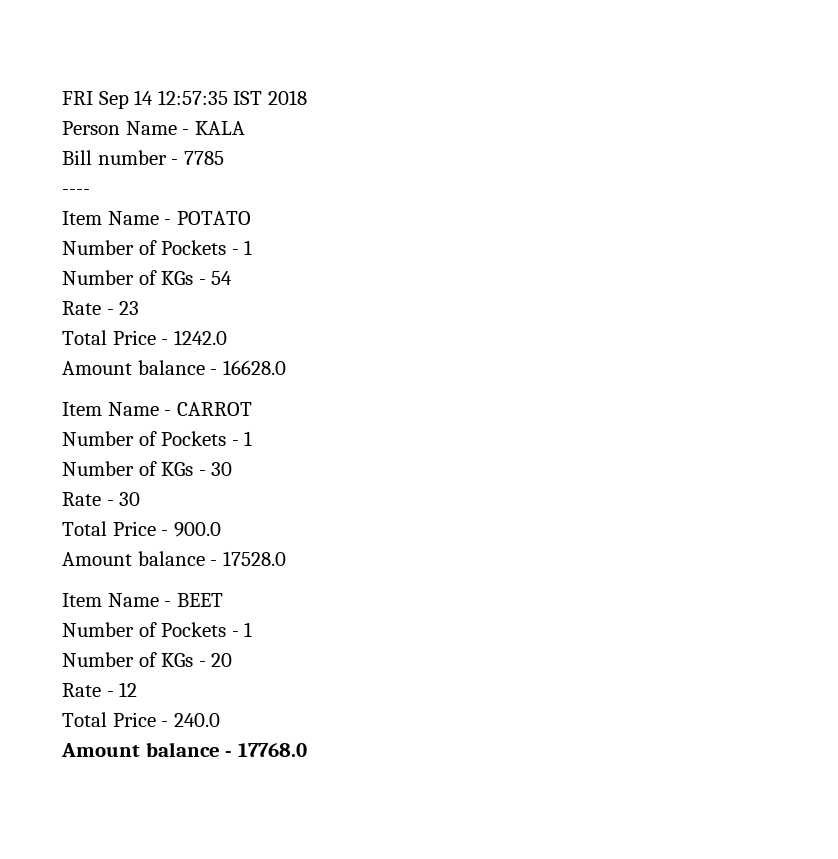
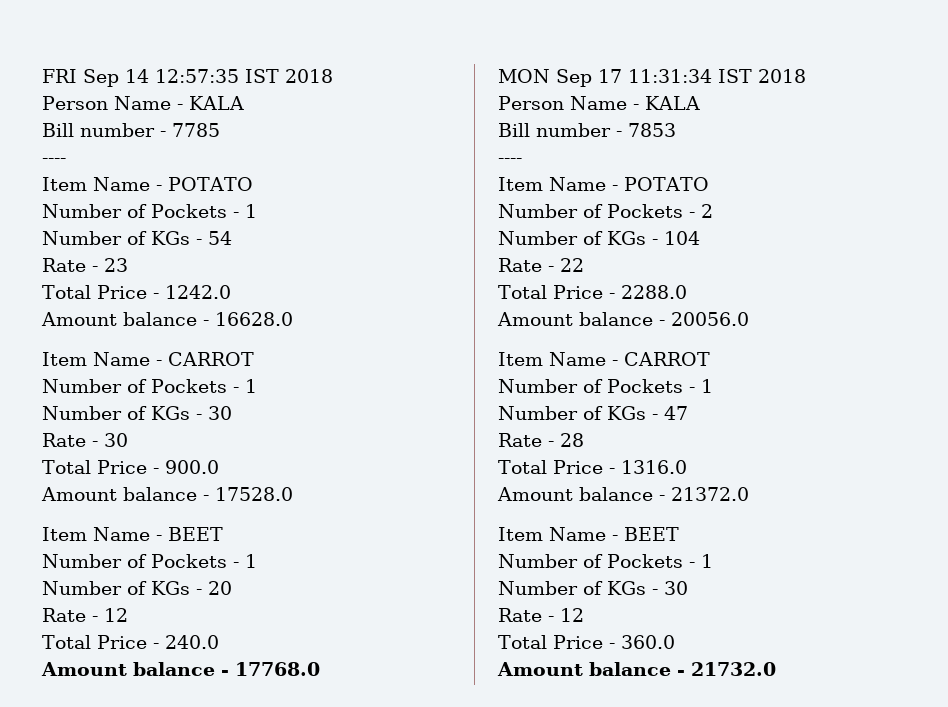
(307, 750) none -> [498,69,806,87] [498,96,700,110] [498,123,676,137] [498,158,522,164] [498,177,709,191] [498,204,713,218] [498,231,700,245] [498,258,584,272] [498,285,687,299] [497,312,749,326] [498,352,710,366] [498,379,713,393] [498,406,688,420] [498,433,584,447] [498,460,687,474] [497,487,749,501] [498,527,679,541] [498,554,713,568] [498,581,688,595] [498,608,584,622] [498,635,675,649] [497,662,776,676] // MON Sep 17 11:31:34 IST 2018 // Person Name - KALA // Bill number - 7853 // ---- // Item Name - POTATO // Number of Pockets - 2 // Number of KGs - 104 // Rate - 22 // Total Price - 2288.0 // Amount balance - 20056.0 // Item Name - CARROT // Number of Pockets - 1 // Number of KGs - 47 // Rate - 28 // Total Price - 1316.0 // Amount balance - 21372.0 // Item Name - BEET // Number of Pockets - 1 // Number of KGs - 30 // Rate - 12 // Total Price - 360.0 // Amount balance - 21732.0

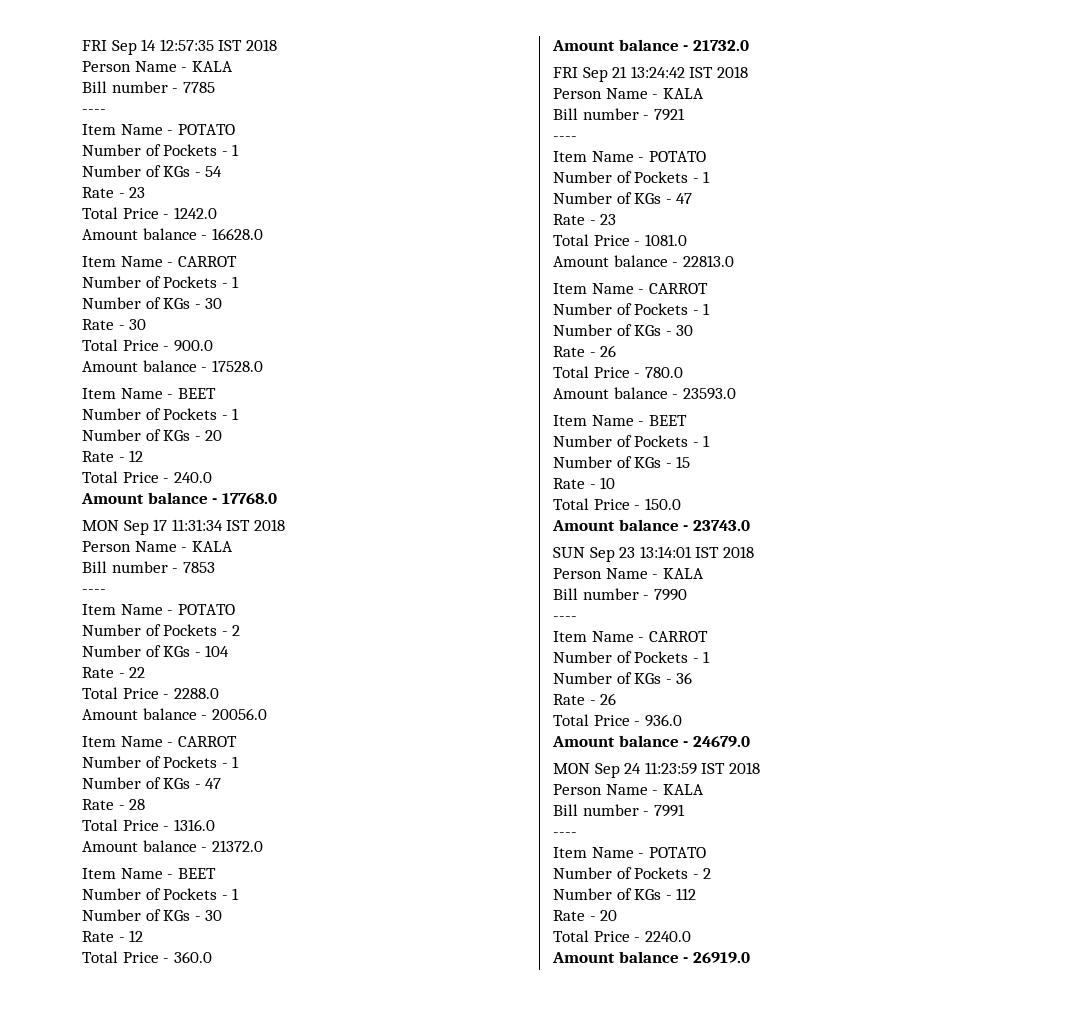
(776, 669) none -> [553,66,748,82] [553,88,704,99] [553,108,685,121] [553,136,577,141] [553,151,706,162] [553,171,711,183] [553,192,693,204] [553,214,617,225] [553,234,687,246] [553,255,734,267] [553,283,708,294] [553,303,711,315] [553,324,694,336] [553,345,617,357] [553,366,683,378] [553,387,736,400] [553,415,687,426] [553,435,711,447] [553,456,691,468] [553,477,616,489] [553,498,681,510] [552,519,750,531] [553,546,754,562] [553,568,704,579] [553,588,687,601] [553,616,577,621] [553,631,708,642] [553,651,711,663] [553,672,693,684] [553,693,617,705] [553,714,682,727] [552,735,750,747] [553,762,760,778] [553,784,704,795] [553,804,685,817] [553,832,577,837] [553,847,706,858] [553,867,712,879] [553,888,697,900] [553,910,618,921] [553,930,691,942] [552,951,750,963] // FRI Sep 21 13:24:42 IST 2018 // Person Name - KALA // Bill number - 7921 // ---- // Item Name - POTATO // Number of Pockets - 1 // Number of KGs - 47 // Rate - 23 // Total Price - 1081.0 // Amount balance - 22813.0 // Item Name - CARROT // Number of Pockets - 1 // Number of KGs - 30 // Rate - 26 // Total Price - 780.0 // Amount balance - 23593.0 // Item Name - BEET // Number of Pockets - 1 // Number of KGs - 15 // Rate - 10 // Total Price - 150.0 // Amount balance - 23743.0 // SUN Sep 23 13:14:01 IST 2018 // Person Name - KALA // Bill number - 7990 // ---- // Item Name - CARROT // Number of Pockets - 1 // Number of KGs - 36 // Rate - 26 // Total Price - 936.0 // Amount balance - 24679.0 // MON Sep 24 11:23:59 IST 2018 // Person Name - KALA // Bill number - 7991 // ---- // Item Name - POTATO // Number of Pockets - 2 // Number of KGs - 112 // Rate - 20 // Total Price - 2240.0 // Amount balance - 26919.0

